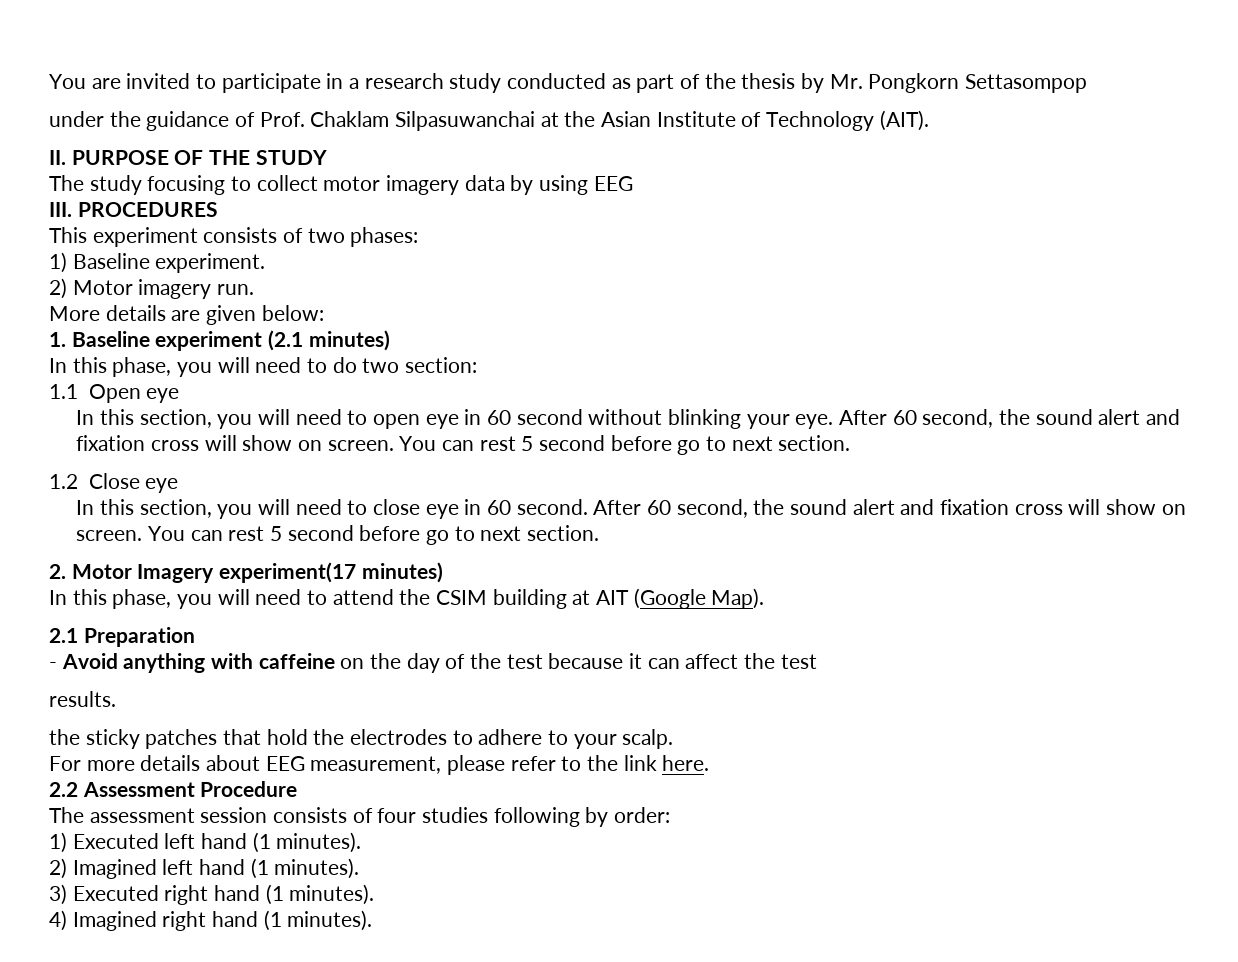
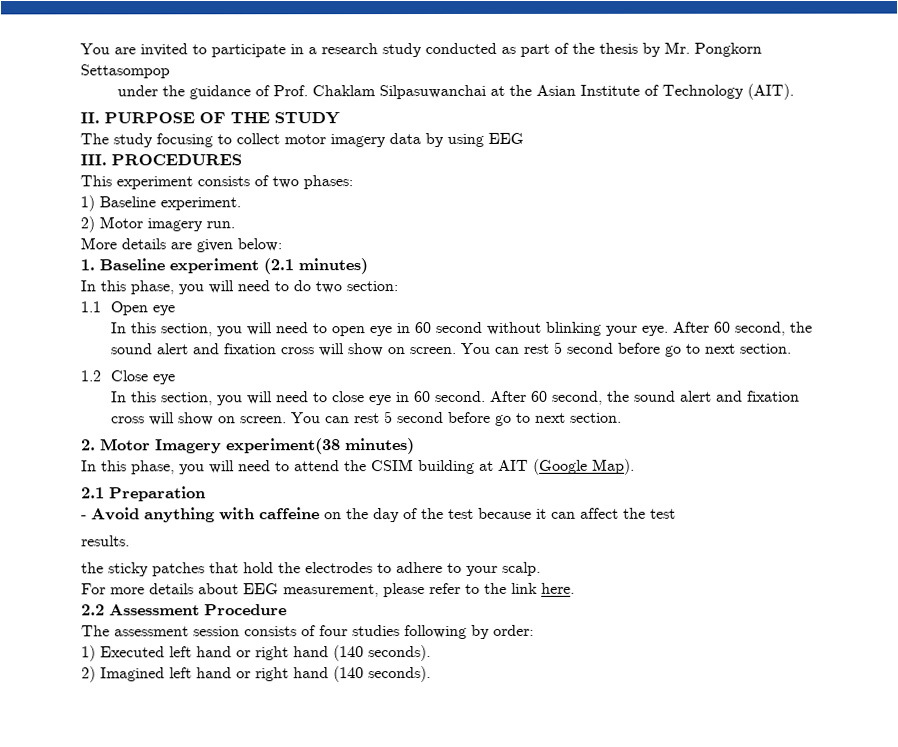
[219,562,357,583] experiment(17 -> [226,438,341,455] experiment(38
[252,832,362,853] (1 minutes). -> [236,645,431,662] or right hand (140 seconds).
[250,858,360,879] [49,884,375,905] [49,910,373,931] (1 minutes). // 3) Executed right hand (1 minutes). // 4) Imagined right hand (1 minutes). -> [236,666,431,683] or right hand (140 seconds).

